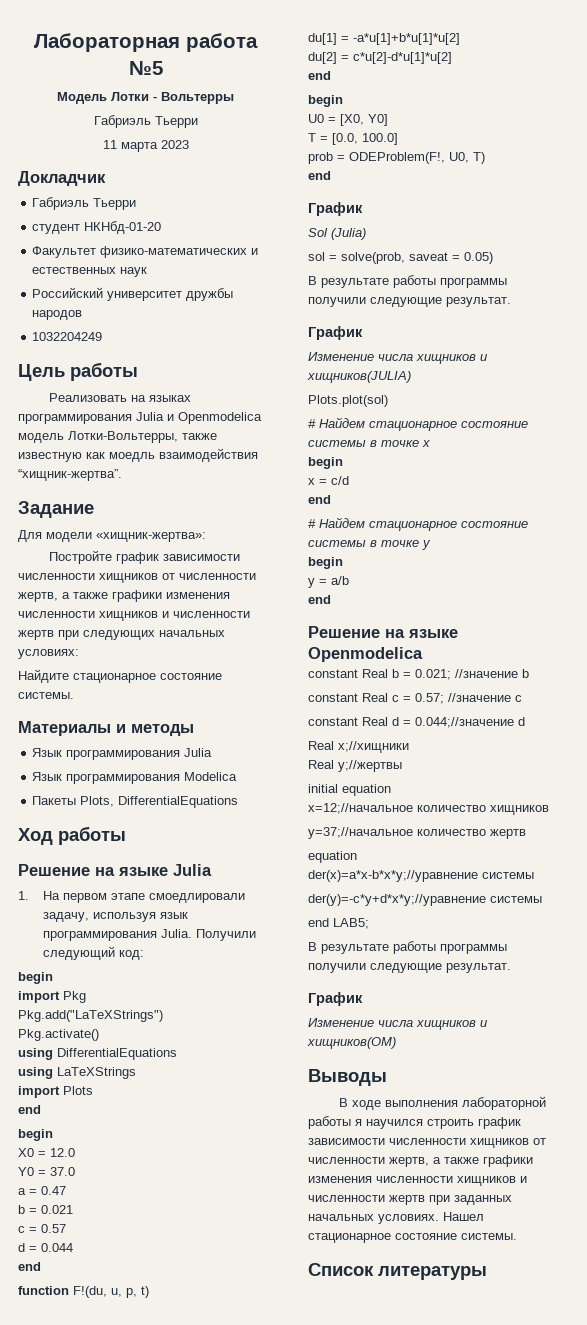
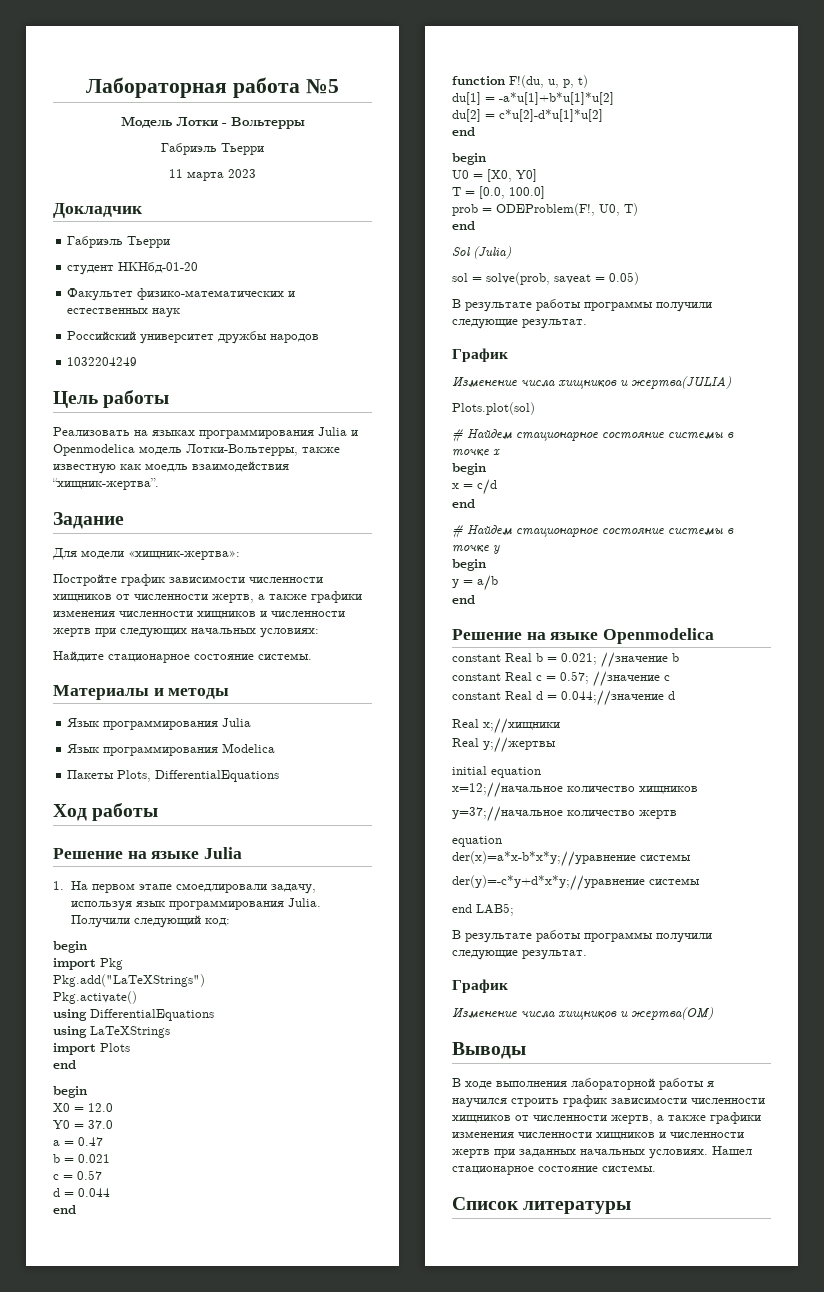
[308,202,363,216] // График -> (475, 225) none
[307,371,411,383] хищников(JULIA) -> [631,376,731,389] жертва(JULIA)
[307,1037,396,1049] хищников(OM) -> [631,1007,713,1020] жертва(OM)

